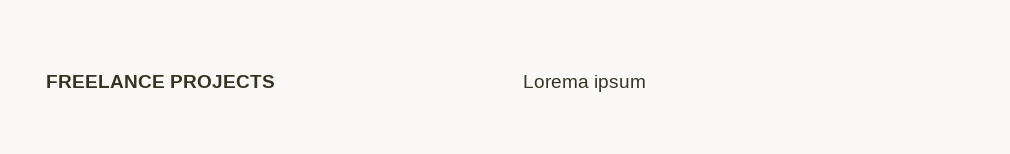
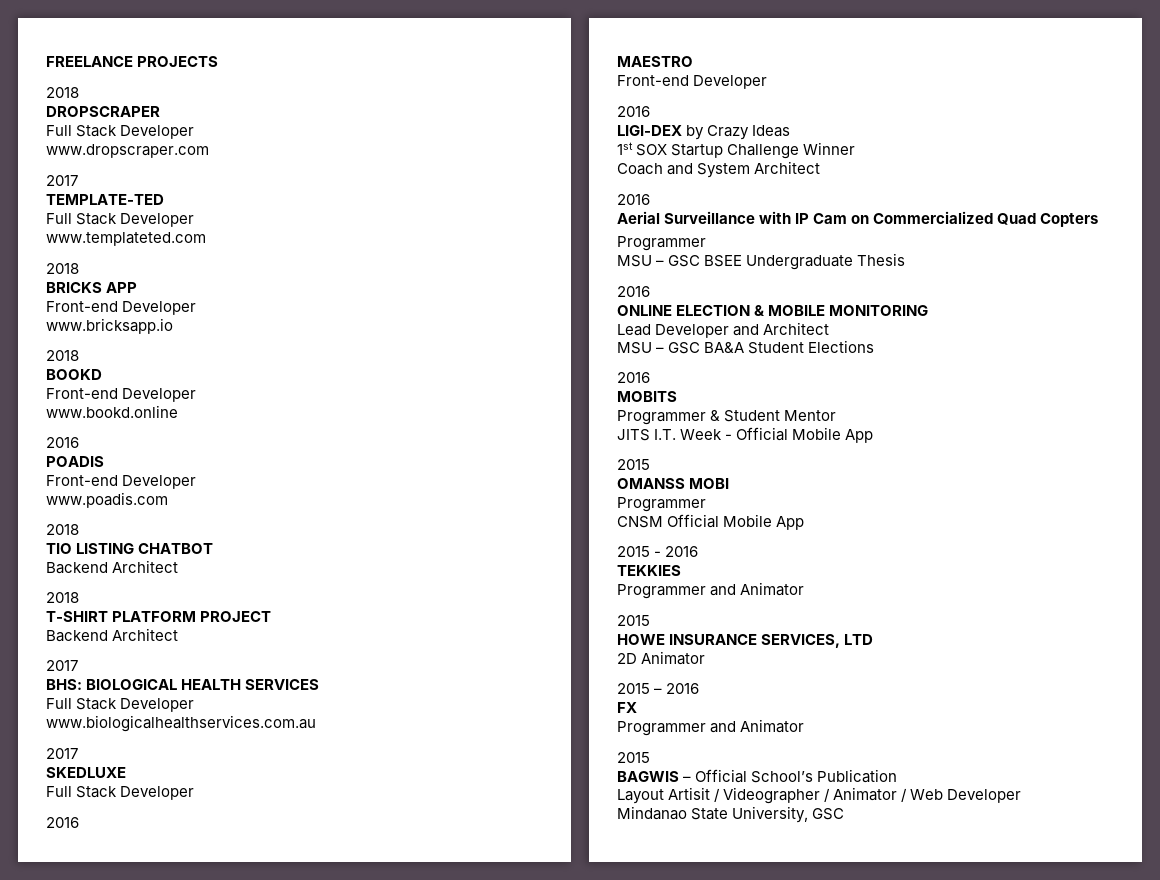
[523,75,647,92] Lorema ipsum -> [46,87,79,98] [46,106,160,117] [46,125,195,139] [46,144,209,158] [46,175,78,186] [46,194,164,205] [46,213,195,227] [46,232,206,246] [46,263,79,274] [46,282,138,293] [46,301,197,315] [46,318,173,334] [46,350,79,361] [46,369,102,380] [46,388,197,402] [46,405,178,418] [46,437,79,448] [46,456,104,467] [46,475,197,489] [46,492,168,508] [46,524,79,535] [46,543,214,554] [46,560,179,574] [46,592,79,603] [46,611,272,622] [46,628,179,642] [46,660,78,671] [46,679,320,690] [46,698,195,712] [46,715,316,732] [46,748,78,759] [46,767,126,778] [46,786,195,800] [46,817,79,828] [617,56,693,67] [617,75,768,89] [617,106,650,117] [617,125,791,140] [617,142,856,159] [617,161,821,178] [617,194,650,205] [617,211,1099,227] [617,236,706,251] [617,253,906,270] [617,286,650,297] [617,305,929,316] [617,322,830,338] [617,340,875,354] [617,372,650,383] [617,391,677,402] [617,410,837,425] [617,427,874,443] [617,459,650,470] [617,478,730,489] [617,497,706,512] [617,514,805,530] [617,546,699,557] [617,565,681,576] [617,582,805,599] [617,615,650,626] [617,634,874,648] [617,651,706,665] [617,683,700,694] [617,702,637,713] [617,719,805,736] [617,752,650,763] [617,769,898,783] [617,787,1022,804] [617,806,845,823] 2018 // DROPSCRAPER // Full Stack Developer // www.dropscraper.com // 2017 // TEMPLATE-TED // Full Stack Developer // www.templateted.com // 2018 // BRICKS APP // Front-end Developer // www.bricksapp.io // 2018 // BOOKD // Front-end Developer // www.bookd.online // 2016 // POADIS // Front-end Developer // www.poadis.com // 2018 // TIO LISTING CHATBOT // Backend Architect // 2018 // T-SHIRT PLATFORM PROJECT // Backend Architect // 2017 // BHS: BIOLOGICAL HEALTH SERVICES // Full Stack Developer // www.biologicalhealthservices.com.au // 2017 // SKEDLUXE // Full Stack Developer // 2016 // MAESTRO // Front-end Developer // 2016 // LIGI-DEX by Crazy Ideas // 1st SOX Startup Challenge Winner // Coach and System Architect // 2016 // Aerial Surveillance with IP Cam on Commercialized Quad Copters // Programmer // MSU – GSC BSEE Undergraduate Thesis // 2016 // ONLINE ELECTION & MOBILE MONITORING // Lead Developer and Architect // MSU – GSC BA&A Student Elections // 2016 // MOBITS // Programmer & Student Mentor // JITS I.T. Week - Official Mobile App // 2015 // OMANSS MOBI // Programmer // CNSM Official Mobile App // 2015 - 2016 // TEKKIES // Programmer and Animator // 2015 // HOWE INSURANCE SERVICES, LTD // 2D Animator // 2015 – 2016 // FX // Programmer and Animator // 2015 // BAGWIS – Official School’s Publication // Layout Artisit / Videographer / Animator / Web Developer // Mindanao State University, GSC

